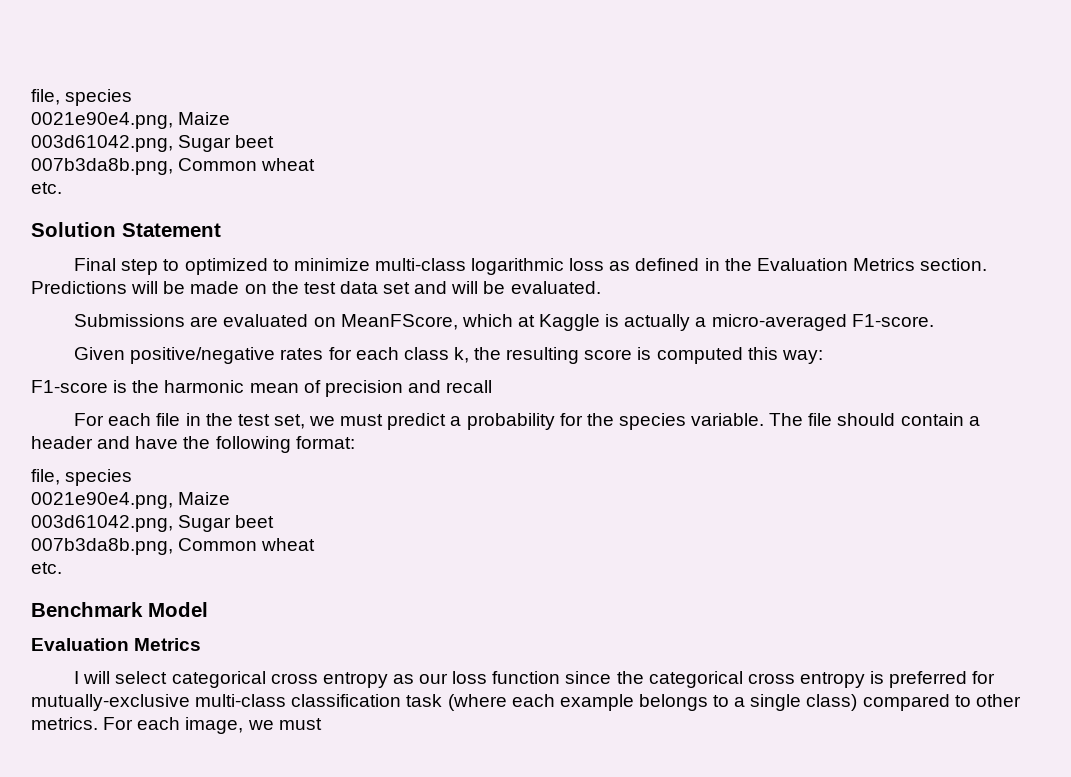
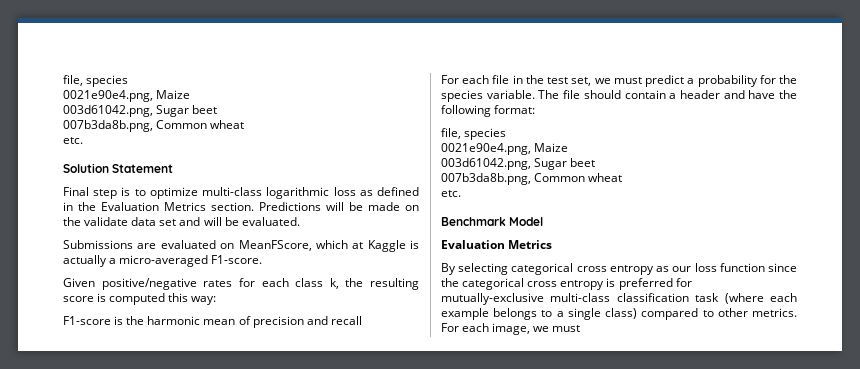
[163,258,370,275] to optimized to minimize -> [121,187,198,199] is to optimize
[303,282,336,294] test -> [84,217,129,226] validate
[74,671,168,684] I will select -> [441,263,509,275] By selecting

